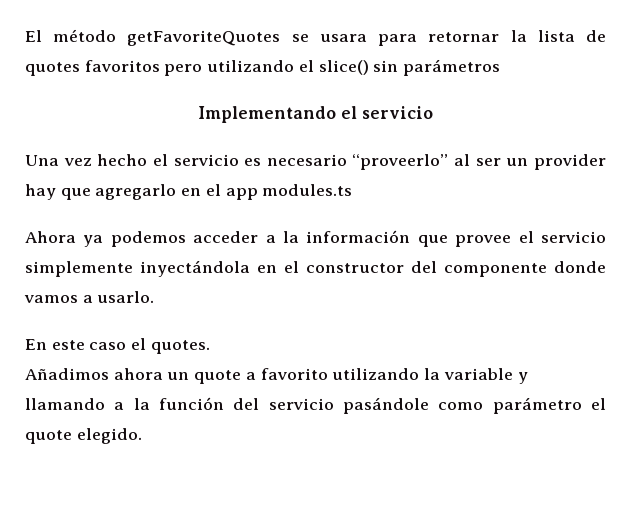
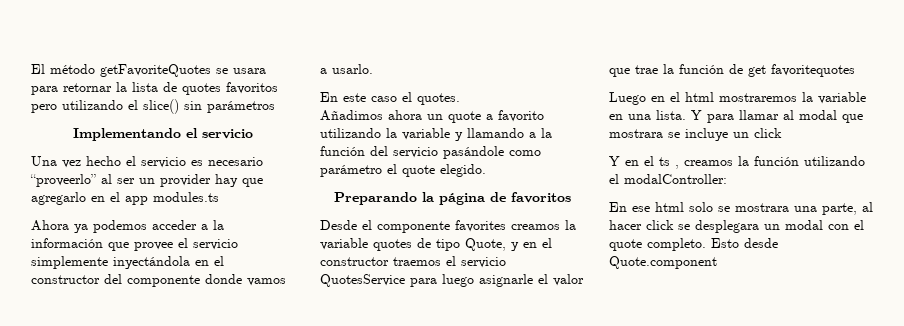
(142, 436) none -> [333,192,571,205] [320,220,576,233] [320,238,552,251] [320,256,506,268] [320,274,584,287] [609,64,855,77] [609,92,866,105] [609,110,863,123] [609,128,782,141] [609,156,865,169] [609,174,727,184] [609,202,873,215] [609,220,864,233] [609,238,778,251] [609,256,717,269] // Preparando la página de favoritos // Desde el componente favorites creamos la variable quotes de tipo Quote, y en el constructor traemos el servicio QuotesService para luego asignarle el valor que trae la función de get favoritequotes // Luego en el html mostraremos la variable en una lista. Y para llamar al modal que mostrara se incluye un click // Y en el ts , creamos la función utilizando el modalController: // En ese html solo se mostrara una parte, al hacer click se desplegara un modal con el quote completo. Esto desde Quote.component

